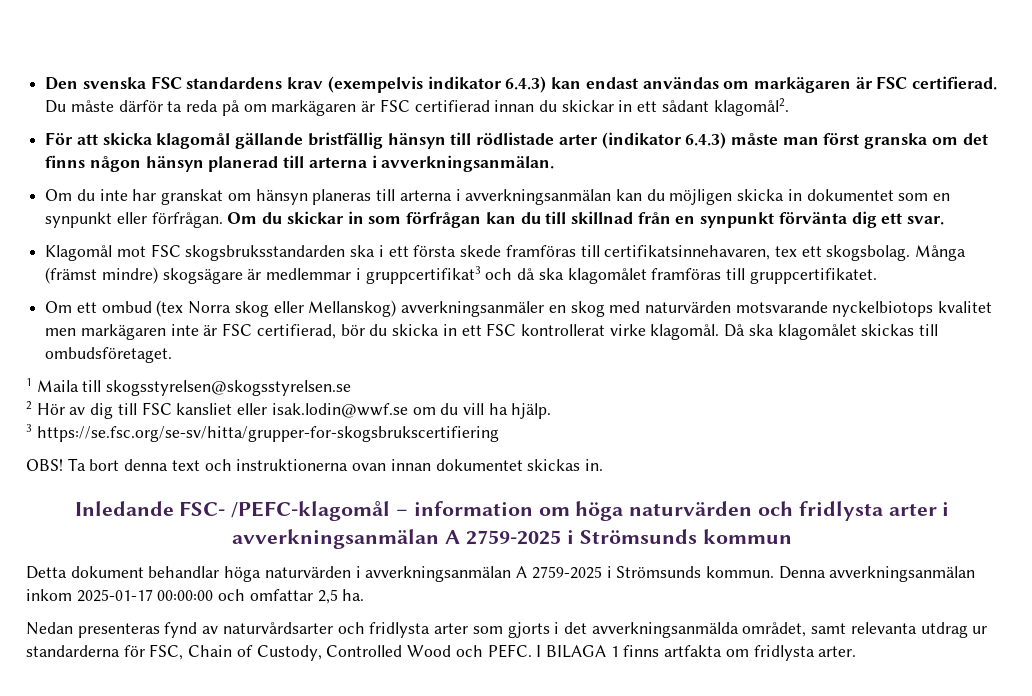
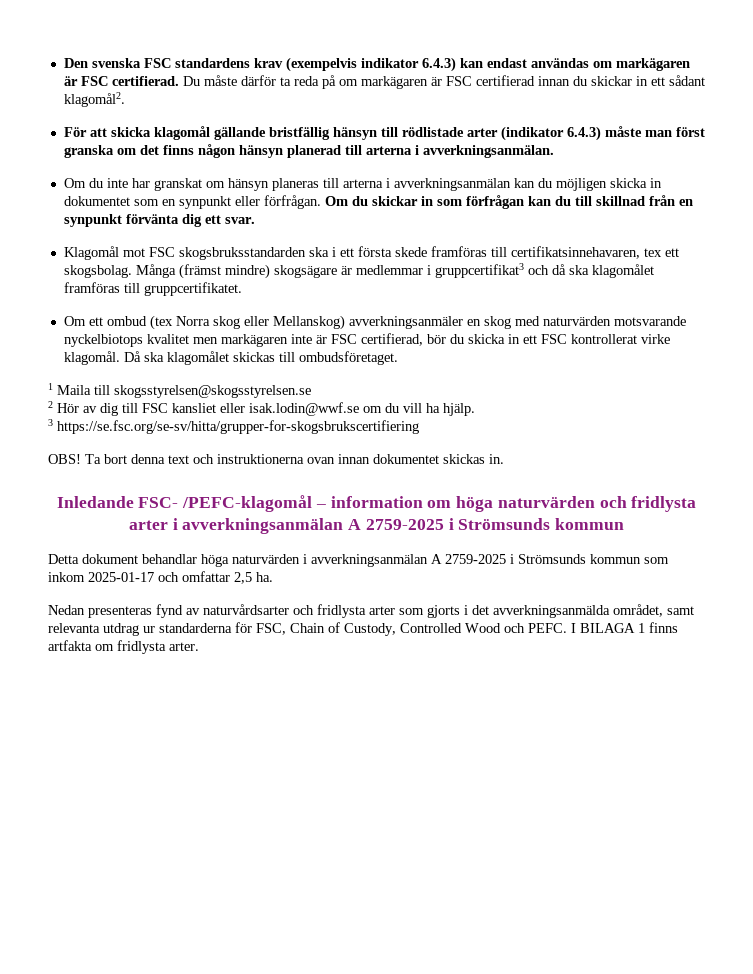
[705,566,976,582] kommun. Denna avverkningsanmälan -> [590,554,669,564] kommun som
[157,590,214,601] 00:00:00 -> (154, 577) none

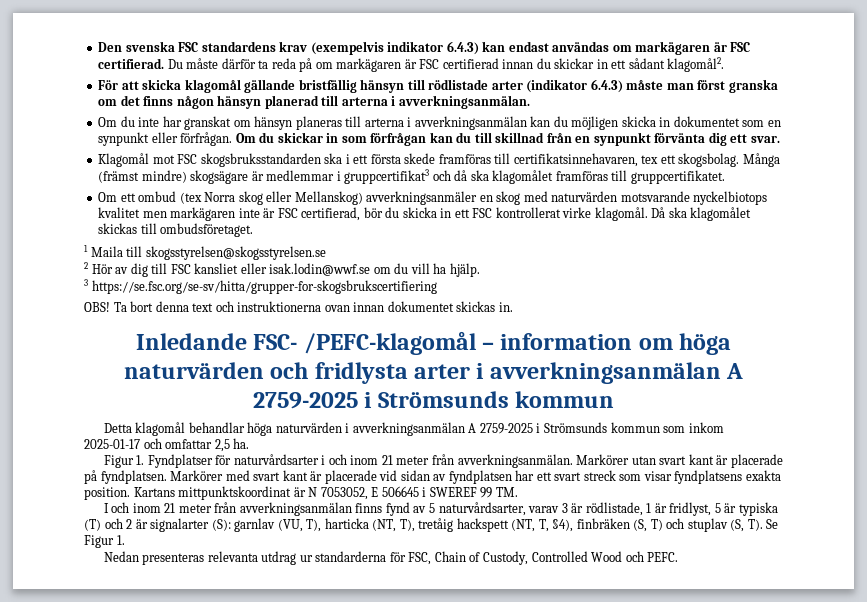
[82,554,138,564] dokument -> [135,422,186,436] klagomål
[48,604,694,618] Nedan presenteras fynd av naturvårdsarter och fridlysta arter som gjorts i det avverkningsanmälda området, samt -> [103,454,783,468] [84,470,781,484] [84,486,518,500] [103,502,778,516] [84,518,779,532] [84,535,125,548] [103,551,205,565] Figur 1. Fyndplatser för naturvårdsarter i och inom 21 meter från avverkningsanmälan. Markörer utan svart kant är placerade på fyndplatsen. Markörer med svart kant är placerade vid sidan av fyndplatsen har ett svart streck som visar fyndplatsens exakta position. Kartans mittpunktskoordinat är N 7053052, E 506645 i SWEREF 99 TM. // I och inom 21 meter från avverkningsanmälan finns fynd av 5 naturvårdsarter, varav 3 är rödlistade, 1 är fridlyst, 5 är typiska (T) och 2 är signalarter (S): garnlav (VU, T), harticka (NT, T), tretåig hackspett (NT, T, §4), finbräken (S, T) och stuplav (S, T). Se Figur 1. // Nedan presenteras
[571,622,678,633] [48,640,199,654] I BILAGA 1 finns artfakta om fridlysta arter. -> (679, 557) none

